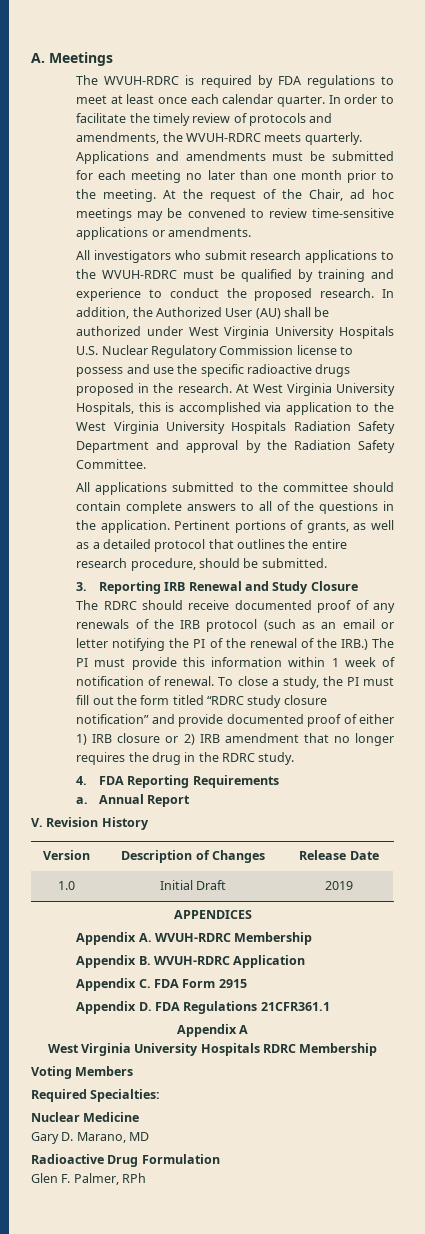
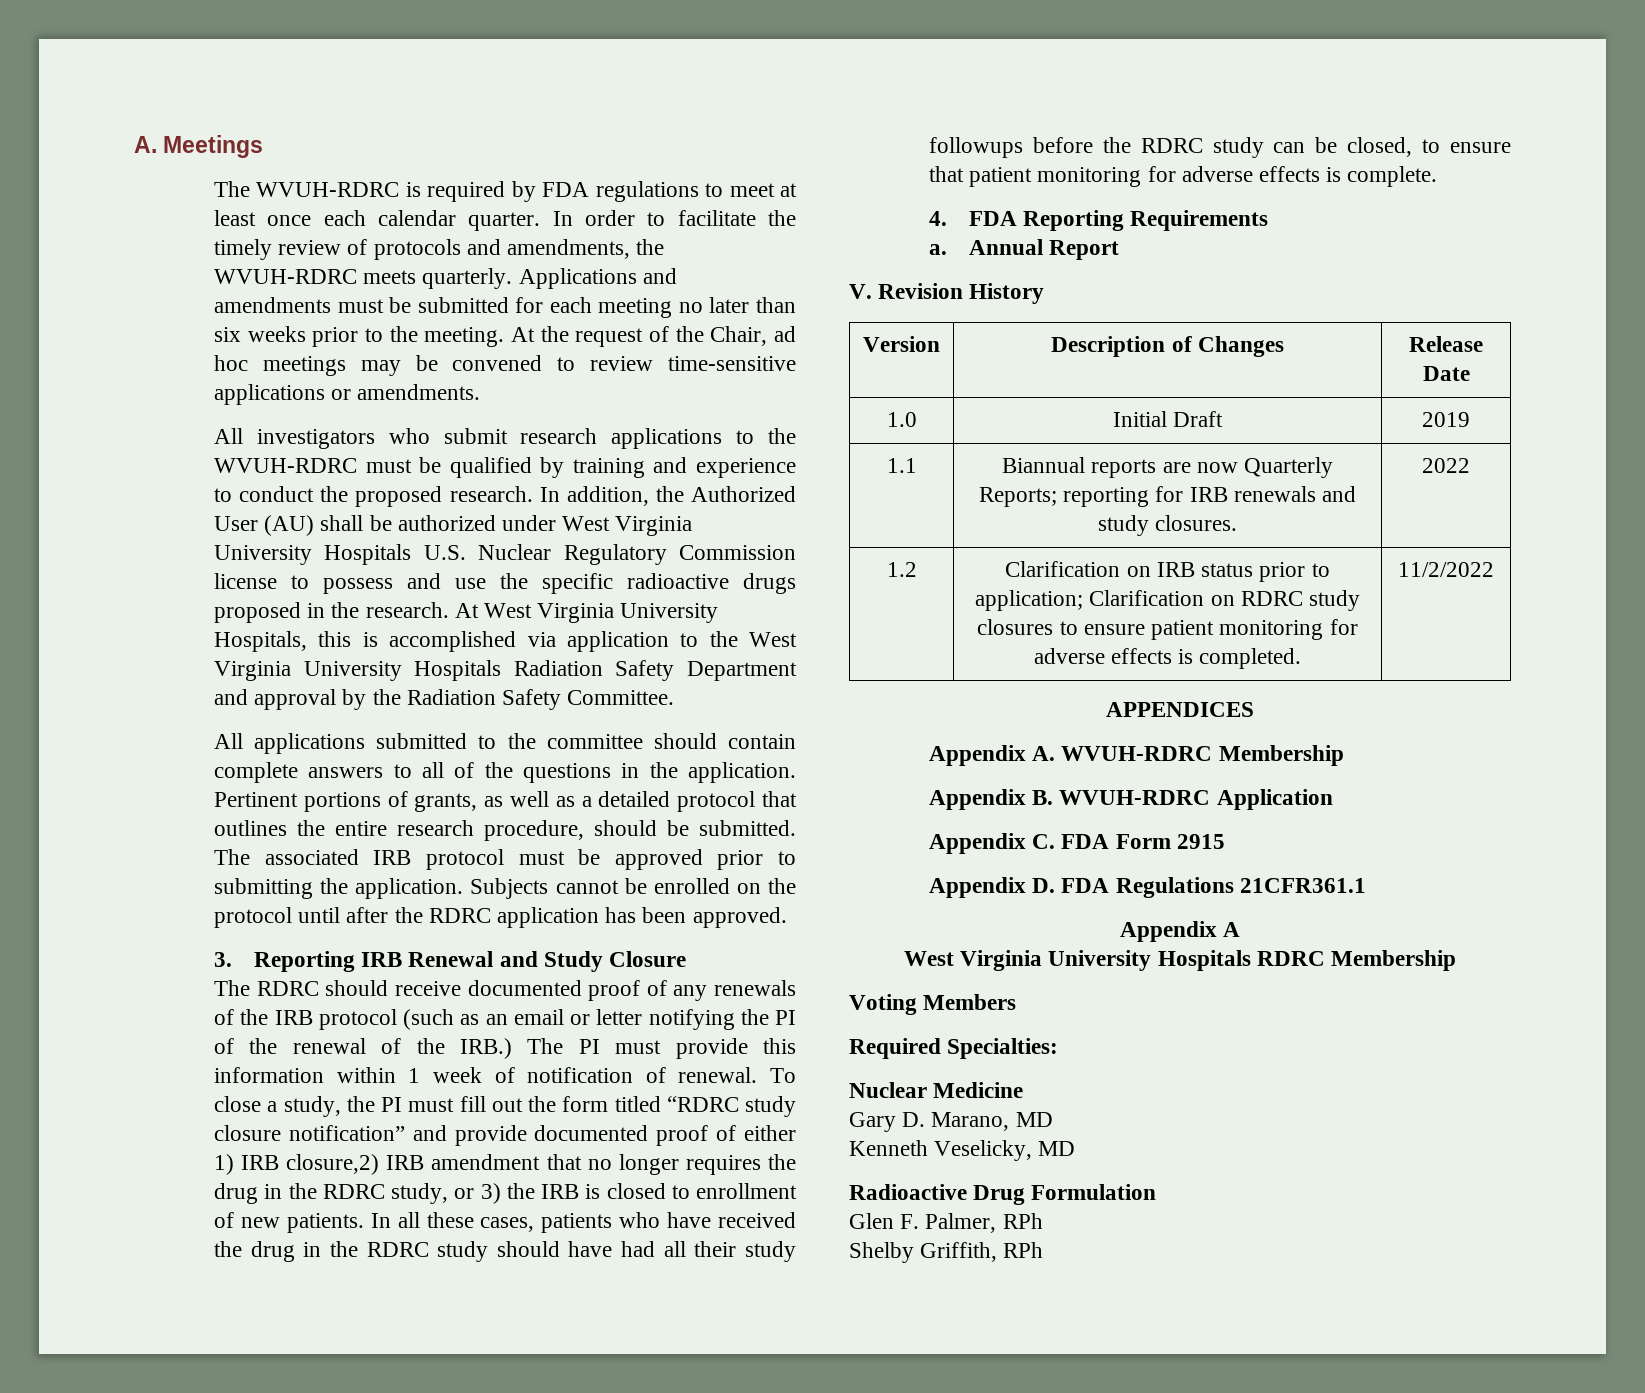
[272,170,342,180] one month -> [214,326,306,342] six weeks
(327, 563) none -> [214,849,796,870] [214,878,796,899] [214,907,787,928] The associated IRB protocol must be approved prior to submitting the application. Subjects cannot be enrolled on the protocol until after the RDRC application has been approved.
[117,733,195,745] closure or 2) -> [286,1154,380,1175] closure,2)
[258,752,295,765] study. -> [391,1183,797,1204] [214,1212,796,1233] [214,1241,796,1262] [929,137,1511,158] [929,166,1438,187] study, or 3) the IRB is closed to enrollment of new patients. In all these cases, patients who have received the drug in the RDRC study should have had all their study followups before the RDRC study can be closed, to ensure that patient monitoring for adverse effects is complete.
(353, 885) none -> [886,458,917,473] [1002,457,1333,478] [978,486,1357,507] [1097,515,1238,536] [1422,458,1470,473] [886,562,917,577] [1005,561,1330,582] [975,590,1360,611] [977,619,1358,640] [1033,648,1302,669] [1398,562,1494,577] // 1.1 | Biannual reports are now Quarterly Reports; reporting for IRB renewals and study closures. | 2022 // 1.2 | Clarification on IRB status prior to application; Clarification on RDRC study closures to ensure patient monitoring for adverse effects is completed. | 11/2/2022
(150, 1136) none -> [849,1140,1076,1161] // Kenneth Veselicky, MD
(147, 1178) none -> [849,1242,1044,1263] // Shelby Griffith, RPh

